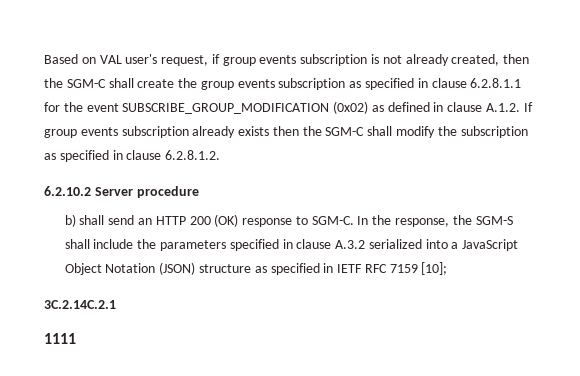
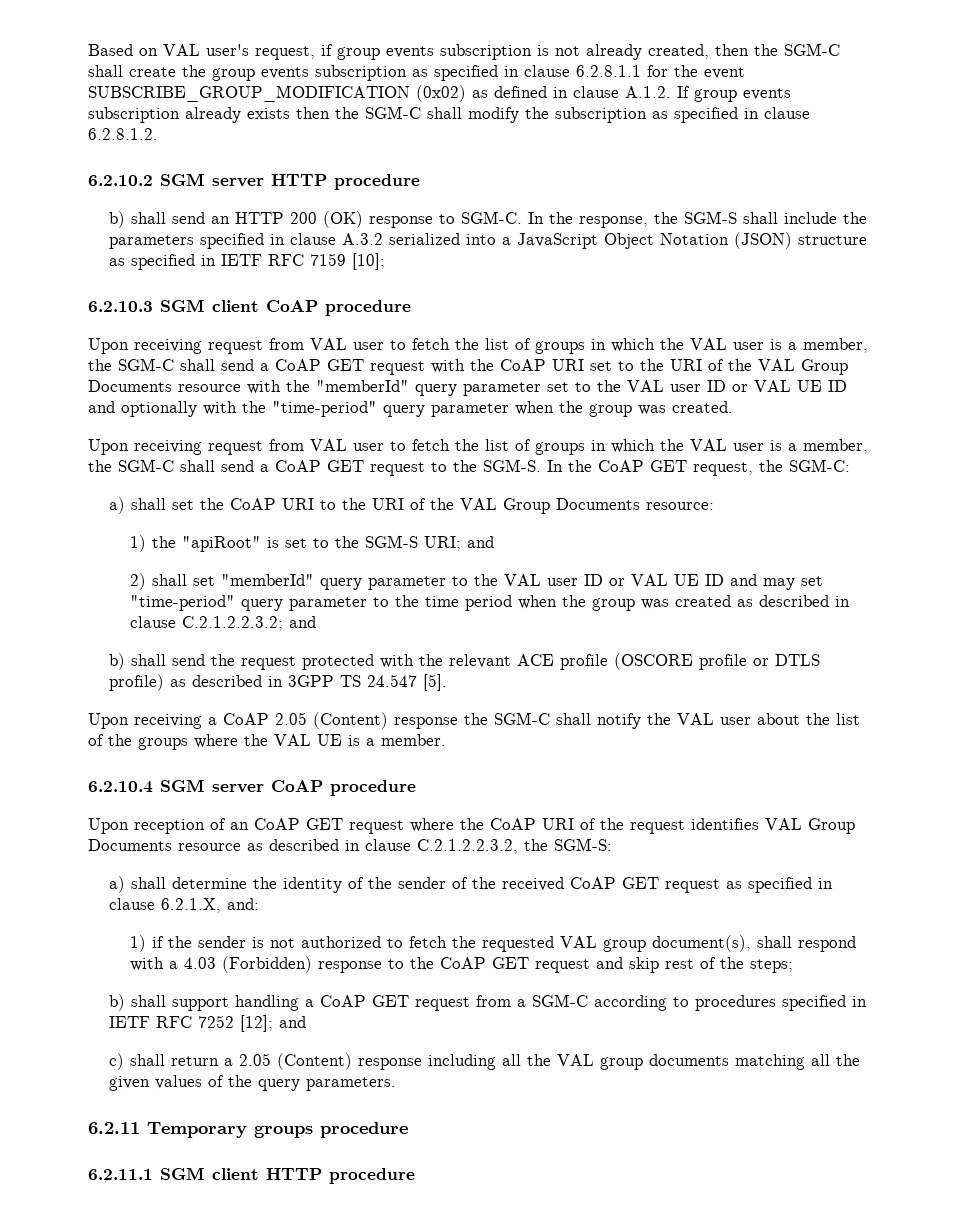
[94,187,133,196] Server -> [160,173,327,187] SGM server HTTP
[44,300,116,309] [44,333,76,344] 3C.2.14C.2.1 // 1111 -> [88,299,411,316] [88,338,868,354] [88,358,848,375] [88,380,847,396] [88,401,733,417] [88,439,868,455] [88,459,850,476] [109,497,715,514] [130,535,495,552] [130,573,824,590] [130,595,851,611] [130,616,317,631] [109,653,821,670] [109,674,448,691] [88,712,860,729] [88,734,446,750] [88,779,416,796] [88,818,855,834] [88,838,612,854] [109,876,834,893] [109,898,260,913] [130,935,857,952] [130,956,794,973] [109,994,868,1011] [109,1015,307,1032] [109,1053,861,1070] [109,1075,397,1091] [88,1122,408,1138] [88,1167,415,1184] 6.2.10.3 SGM client CoAP procedure // Upon receiving request from VAL user to fetch the list of groups in which the VAL user is a member, the SGM-C shall send a CoAP GET request with the CoAP URI set to the URI of the VAL Group Documents resource with the "memberId" query parameter set to the VAL user ID or VAL UE ID and optionally with the "time-period" query parameter when the group was created. // Upon receiving request from VAL user to fetch the list of groups in which the VAL user is a member, the SGM-C shall send a CoAP GET request to the SGM-S. In the CoAP GET request, the SGM-C: // a) shall set the CoAP URI to the URI of the VAL Group Documents resource: // 1) the "apiRoot" is set to the SGM-S URI; and // 2) shall set "memberId" query parameter to the VAL user ID or VAL UE ID and may set "time-period" query parameter to the time period when the group was created as described in clause C.2.1.2.2.3.2; and // b) shall send the request protected with the relevant ACE profile (OSCORE profile or DTLS profile) as described in 3GPP TS 24.547 [5]. // Upon receiving a CoAP 2.05 (Content) response the SGM-C shall notify the VAL user about the list of the groups where the VAL UE is a member. // 6.2.10.4 SGM server CoAP procedure // Upon reception of an CoAP GET request where the CoAP URI of the request identifies VAL Group Documents resource as described in clause C.2.1.2.2.3.2, the SGM-S: // a) shall determine the identity of the sender of the received CoAP GET request as specified in clause 6.2.1.X, and: // 1) if the sender is not authorized to fetch the requested VAL group document(s), shall respond with a 4.03 (Forbidden) response to the CoAP GET request and skip rest of the steps; // b) shall support handling a CoAP GET request from a SGM-C according to procedures specified in IETF RFC 7252 [12]; and // c) shall return a 2.05 (Content) response including all the VAL group documents matching all the given values of the query parameters. // 6.2.11 Temporary groups procedure // 6.2.11.1 SGM client HTTP procedure

